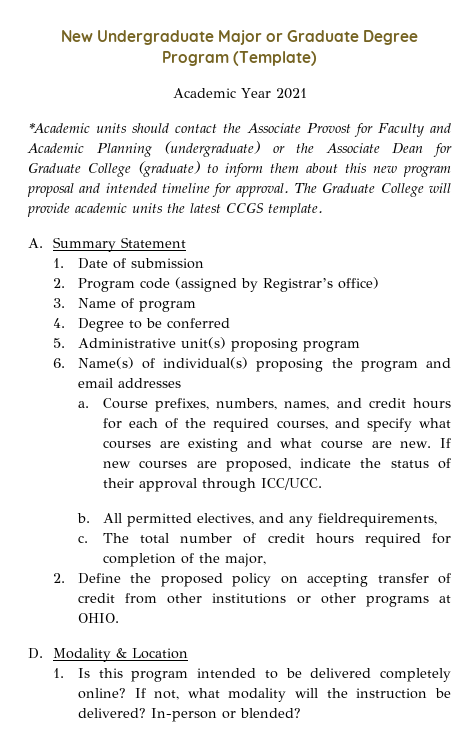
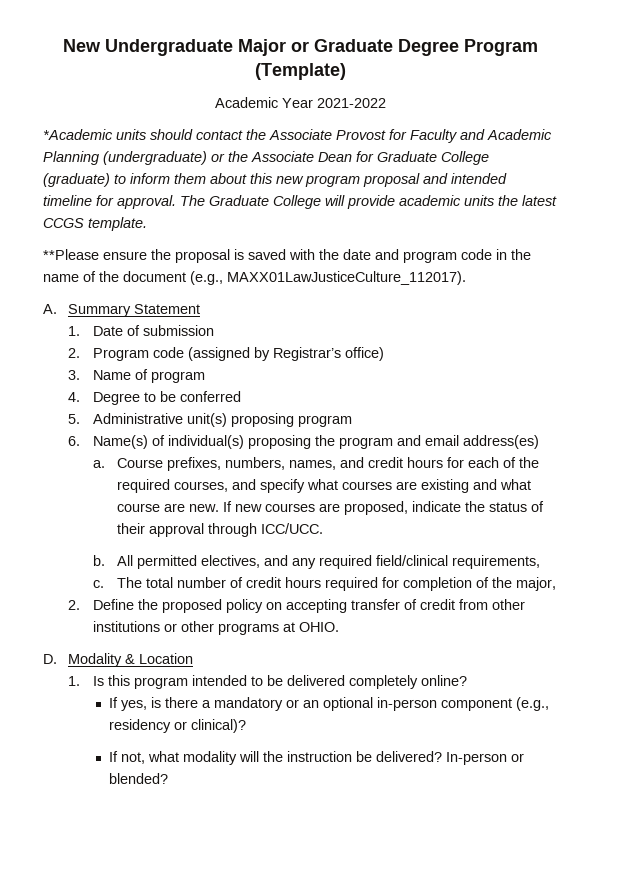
[275,88,307,99] 2021 -> [317,98,386,108] 2021-2022
(323, 210) none -> [43,249,531,263] [43,271,466,285] // **Please ensure the proposal is saved with the date and program code in the name of the document (e.g., MAXX01LawJusticeCulture_112017).
[117,378,181,388] addresses -> [462,435,539,449] address(es)
[317,513,437,527] fieldrequirements, -> [319,555,541,569] required field/clinical requirements,
(126, 693) none -> [108,697,549,711] [108,719,246,733] // If yes, is there a mandatory or an optional in-person component (e.g., residency or clinical)? //

